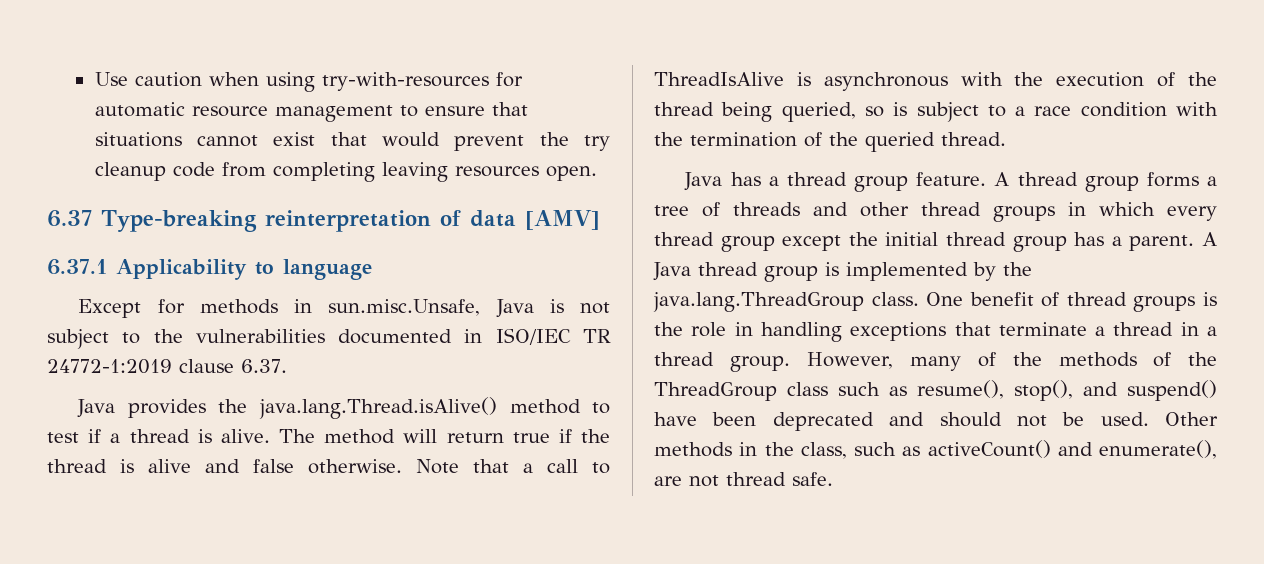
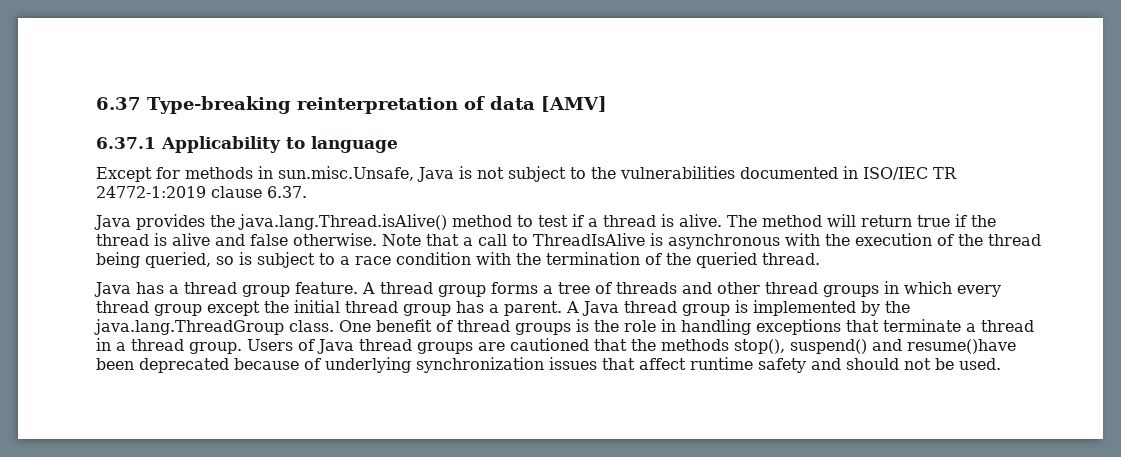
[94,72,523,92] [94,102,528,122] [94,132,610,151] [94,162,597,182] Use caution when using try-with-resources for automatic resource management to ensure that situations cannot exist that would prevent the try cleanup code from completing leaving resources open. // -> (96, 103) none
[806,352,1217,371] [654,380,1217,401] [654,412,874,431] However, many of the methods of the ThreadGroup class such as resume(), stop(), and suspend() have been deprecated -> [247,338,1016,354] [96,357,806,373] Users of Java thread groups are cautioned that the methods stop(), suspend() and resume()have been deprecated because of underlying synchronization issues that affect runtime safety
[1165,412,1218,426] [654,440,1217,459] [654,472,833,487] Other methods in the class, such as activeCount() and enumerate(), are not thread safe. -> (1001, 364) none

